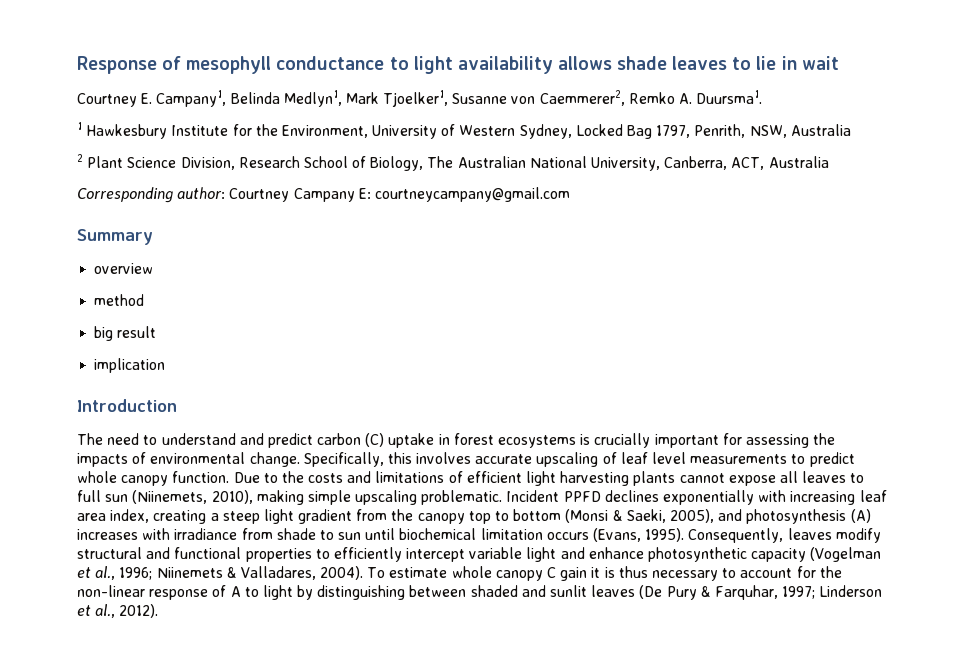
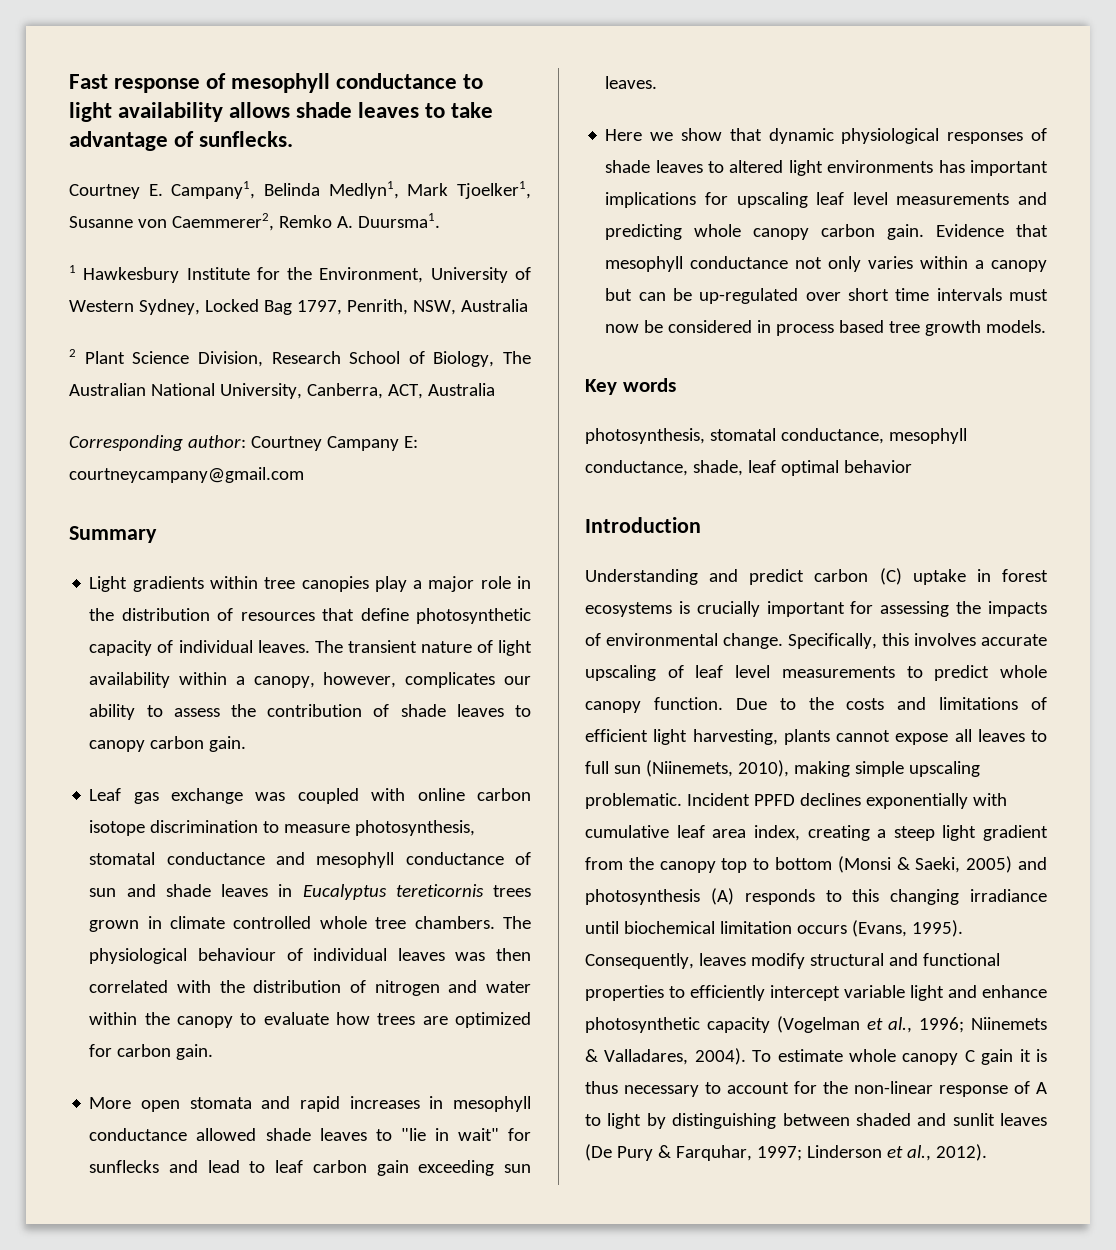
[77,56,157,74] Response -> [69,74,201,93] Fast response
[756,56,839,70] lie in wait -> [451,102,494,118] [69,131,294,151] take advantage of sunflecks.
[94,263,154,274] [94,294,145,306] [94,326,157,341] [94,358,166,373] [77,399,177,412] [77,433,236,445] overview // method // big result // implication // Introduction // The need to understand -> [89,576,531,592] [89,608,531,624] [89,640,532,656] [89,672,531,688] [89,704,531,720] [89,736,247,752] [89,788,531,804] [89,820,476,836] [89,852,531,868] [89,884,531,900] [89,916,531,932] [89,948,531,964] [89,980,531,996] [89,1012,531,1028] [89,1044,214,1060] [89,1096,531,1112] [89,1128,531,1141] [89,1160,531,1176] [605,76,658,89] [605,128,1047,144] [605,160,1048,176] [605,192,1047,208] [605,224,1048,240] [605,256,1047,272] [605,288,1048,304] [605,320,1047,336] [585,378,676,395] [585,428,967,444] [585,460,912,476] [585,517,701,533] [585,569,698,585] Light gradients within tree canopies play a major role in the distribution of resources that define photosynthetic capacity of individual leaves. The transient nature of light availability within a canopy, however, complicates our ability to assess the contribution of shade leaves to canopy carbon gain. // Leaf gas exchange was coupled with online carbon isotope discrimination to measure photosynthesis, stomatal conductance and mesophyll conductance of sun and shade leaves in Eucalyptus tereticornis trees grown in climate controlled whole tree chambers. The physiological behaviour of individual leaves was then correlated with the distribution of nitrogen and water within the canopy to evaluate how trees are optimized for carbon gain. // More open stomata and rapid increases in mesophyll conductance allowed shade leaves to "lie in wait" for sunflecks and lead to leaf carbon gain exceeding sun leaves. // Here we show that dynamic physiological responses of shade leaves to altered light environments has important implications for upscaling leaf level measurements and predicting whole canopy carbon gain. Evidence that mesophyll conductance not only varies within a canopy but can be up-regulated over short time intervals must now be considered in process based tree growth models. // Key words // photosynthesis, stomatal conductance, mesophyll conductance, shade, leaf optimal behavior // Introduction // Understanding
[560,471,630,486] harvesting -> [692,729,778,745] harvesting,
[790,491,856,505] increasing -> [585,825,669,838] cumulative
[669,509,714,523] 2005), -> [966,856,1013,873] 2005)
[77,528,362,540] increases with irradiance from shade to sun -> [744,889,1047,905] responds to this changing irradiance

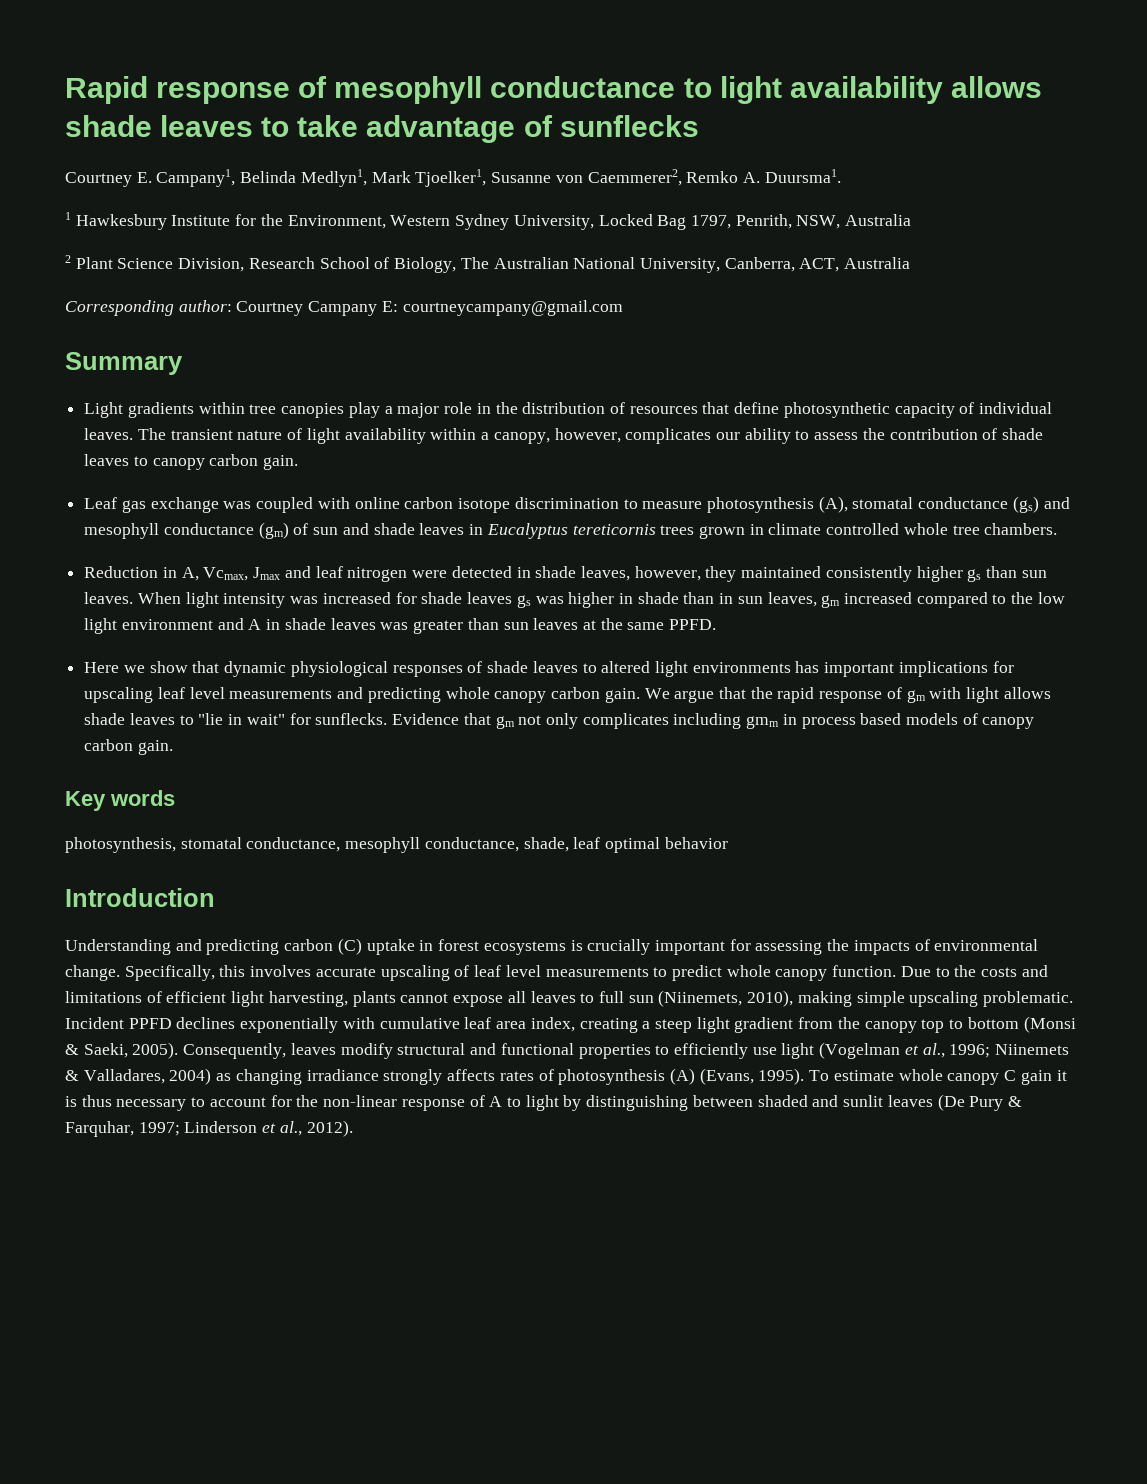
[69,74,108,89] Fast -> [65,76,148,104] Rapid
[199,131,294,147] sunflecks. -> [559,115,699,137] sunflecks
[430,267,531,283] [69,299,200,315] University of Western Sydney, -> [390,214,594,230] Western Sydney University,
[355,820,476,836] photosynthesis, -> [706,496,848,513] photosynthesis (A),
(265, 858) none -> [1012,496,1039,513] (gs)
(504, 858) none -> [258,522,289,539] (gm)
[503,916,531,929] [89,948,531,964] [89,980,531,996] [89,1012,531,1028] [89,1044,214,1060] [89,1096,531,1112] [89,1128,531,1141] [89,1160,531,1176] [605,76,658,89] The physiological behaviour of individual leaves was then correlated with the distribution of nitrogen and water within the canopy to evaluate how trees are optimized for carbon gain. // More open stomata and rapid increases in mesophyll conductance allowed shade leaves to "lie in wait" for sunflecks and lead to leaf carbon gain exceeding sun leaves. -> [84,566,1047,582] [84,592,1065,608] [84,618,717,634] // Reduction in A, Vcmax, Jmax and leaf nitrogen were detected in shade leaves, however, they maintained consistently higher gs than sun leaves. When light intensity was increased for shade leaves gs was higher in shade than in sun leaves, gm increased compared to the low light environment and A in shade leaves was greater than sun leaves at the same PPFD.
[936,224,1048,237] [605,256,1047,272] [605,288,1048,304] [605,320,1047,336] Evidence that mesophyll conductance not only varies within a canopy but can be up-regulated over short time intervals must now be considered in process based tree growth models. -> [644,687,1051,703] [84,713,1035,729] [84,739,173,755] We argue that the rapid response of gm with light allows shade leaves to "lie in wait" for sunflecks. Evidence that gm not only complicates including gmm in process based models of canopy carbon gain.
[749,569,805,585] predict -> [206,939,280,955] predicting
[966,856,1047,873] [585,888,1047,905] [585,920,963,937] 2005) and photosynthesis (A) responds to this changing irradiance until biochemical limitation occurs (Evans, 1995). -> [132,1042,179,1059] 2005).
[770,985,1047,1001] [585,1017,770,1033] intercept variable light and enhance photosynthetic capacity -> [752,1043,815,1059] use light
[694,1048,746,1065] 2004). -> [169,1068,805,1085] 2004) as changing irradiance strongly affects rates of photosynthesis (A) (Evans, 1995).

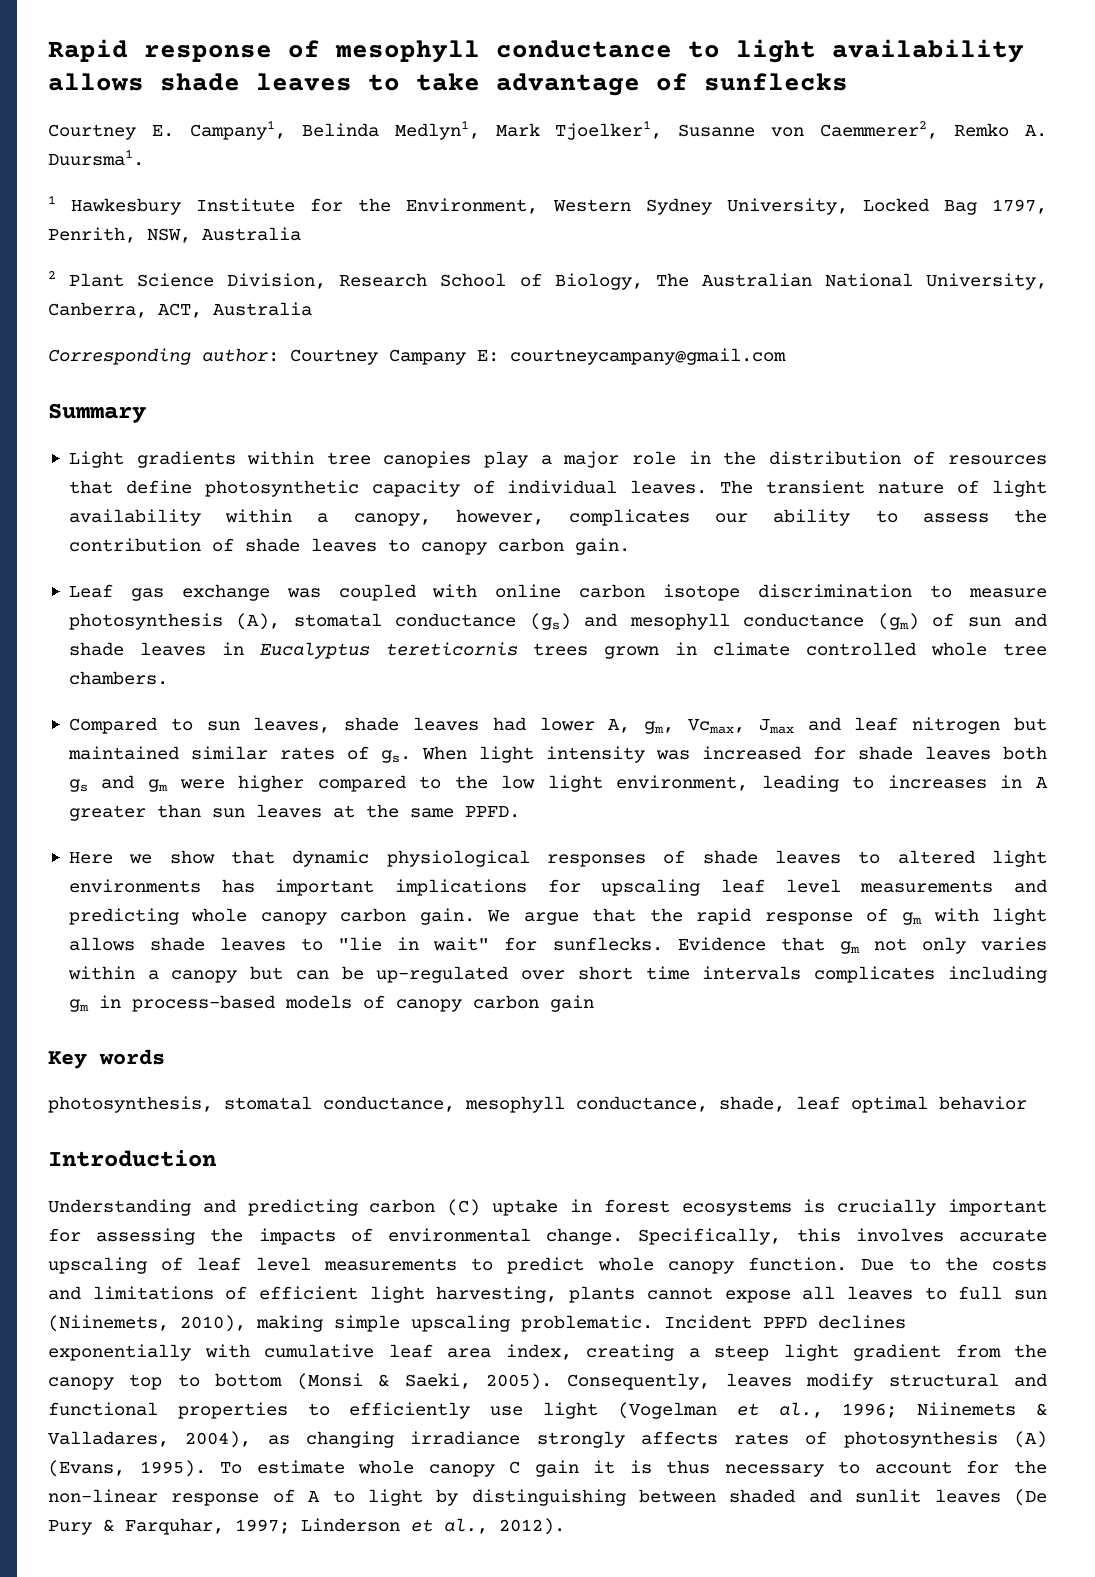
[84,566,199,581] Reduction in A, -> [68,717,675,734] Compared to sun leaves, shade leaves had lower A, gm,
[412,566,1047,582] [84,592,134,604] were detected in shade leaves, however, they maintained consistently higher gs than sun leaves. -> [1013,717,1047,731] [67,746,411,763] but maintained similar rates of gs.
[516,592,913,608] gs was higher in shade than in sun leaves, gm increased -> [1003,746,1047,760] [68,775,305,792] both gs and gm were higher
[121,618,409,630] environment and A in shade leaves was -> [616,775,1048,792] environment, leading to increases in A
[582,713,902,729] complicates including gmm in process based -> [980,937,1047,951] [67,966,1047,983] [68,995,275,1012] varies within a canopy but can be up-regulated over short time intervals complicates including gm in process-based
[137,740,173,755] gain. -> [549,995,594,1012] gain
[169,1068,212,1085] 2004) -> [185,1431,252,1448] 2004),

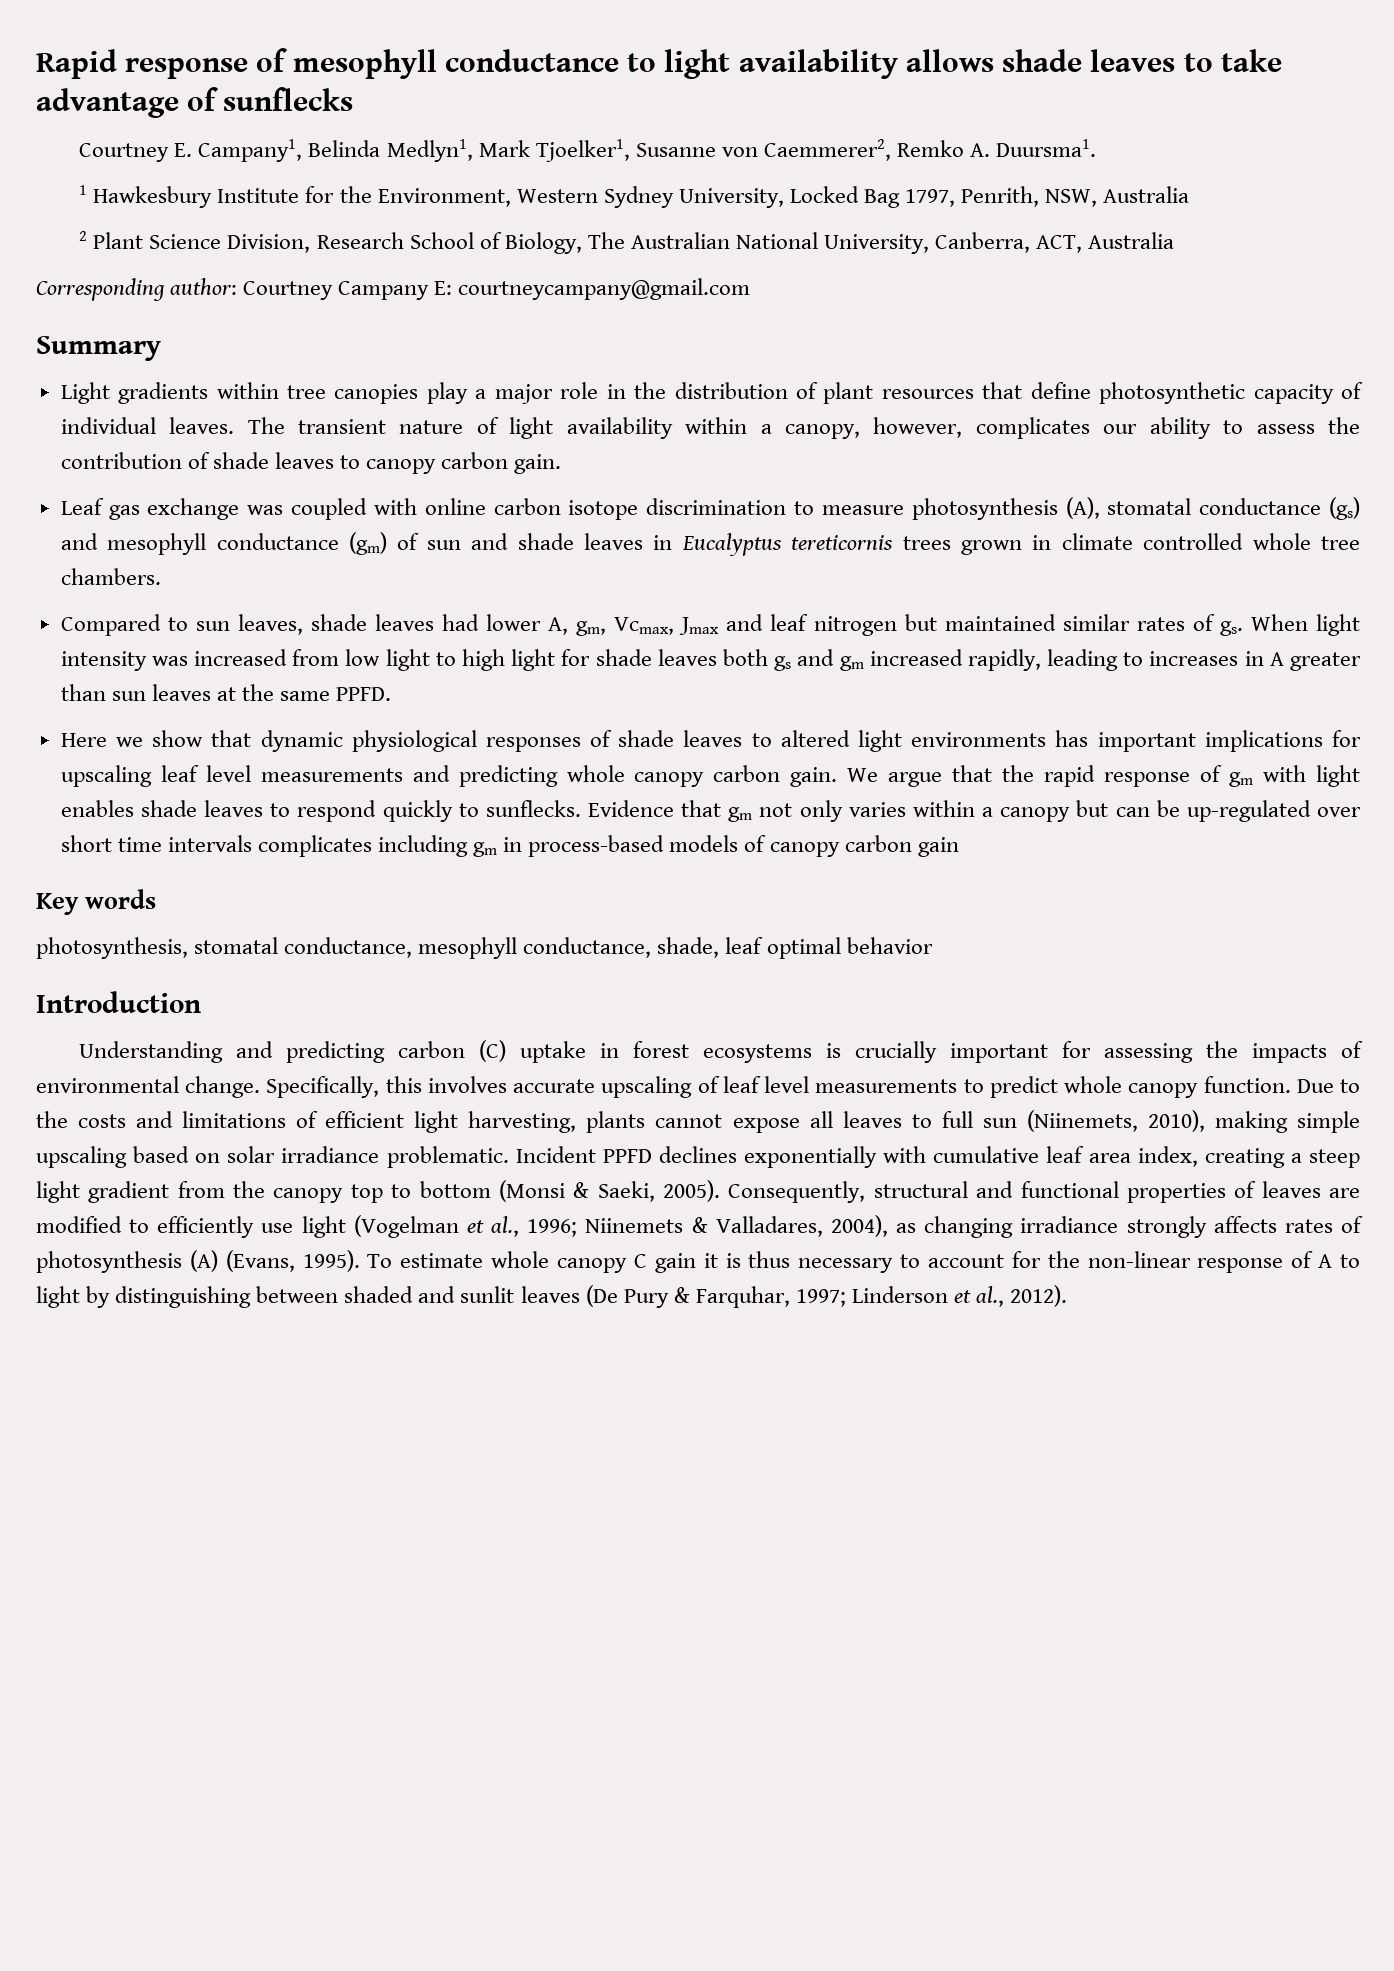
(936, 458) none -> [823,382,874,404] plant
(801, 753) none -> [292,649,556,671] from low light to high light
[179,775,749,792] were higher compared to the low light environment, -> [869,649,1041,671] increased rapidly,
[68,937,538,951] allows shade leaves to "lie in wait" for -> [60,800,479,822] enables shade leaves to respond quickly to
(510, 1323) none -> [133,1146,380,1163] based on solar irradiance
[725,1373,874,1390] leaves modify -> (866, 1192) none
(288, 1410) none -> [1234,1181,1361,1198] [36,1216,122,1233] of leaves are modified

